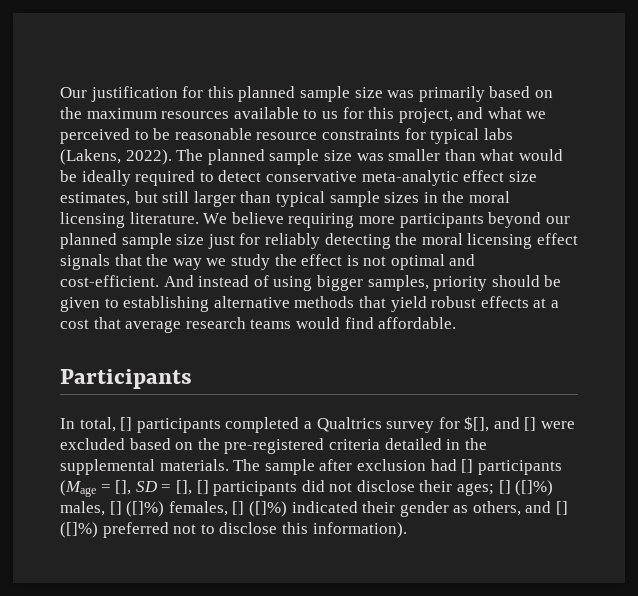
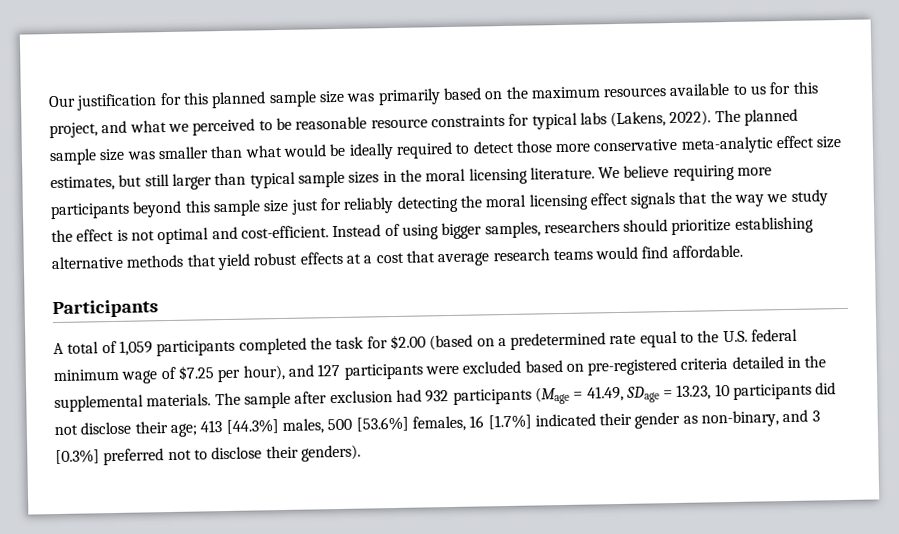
(262, 176) none -> [515,140,591,153] those more
[545,216,570,224] [60,233,117,249] our planned -> [184,200,210,213] this
[163,275,250,287] And instead -> [332,224,382,238] Instead
[433,275,562,291] [60,297,119,312] priority should be given to -> [543,218,732,236] researchers should prioritize
[60,416,537,433] In total, [] participants completed a Qualtrics survey for $[], and [] -> [53,328,799,357] [53,363,423,384] A total of 1,059 participants completed the task for $2.00 (based on a predetermined rate equal to the U.S. federal minimum wage of $7.25 per hour), and 127 participants
[197,438,220,450] the -> (584, 367) none
[461,459,474,473] [] -> [425,390,450,403] 932
[115,480,209,495] [], SD = [], [] -> [586,384,730,403] 41.49, SDage = 13.23, 10
[457,480,554,496] [60,501,569,517] [60,522,98,538] ages; [] ([]%) males, [] ([]%) females, [] ([]%) indicated their gender as others, and [] ([]%) -> [169,409,820,438] [55,449,100,465] age; 413 [44.3%] males, 500 [53.6%] females, 16 [1.7%] indicated their gender as non-binary, and 3 [0.3%]
[281,522,407,538] this information). -> [265,444,361,462] their genders).

